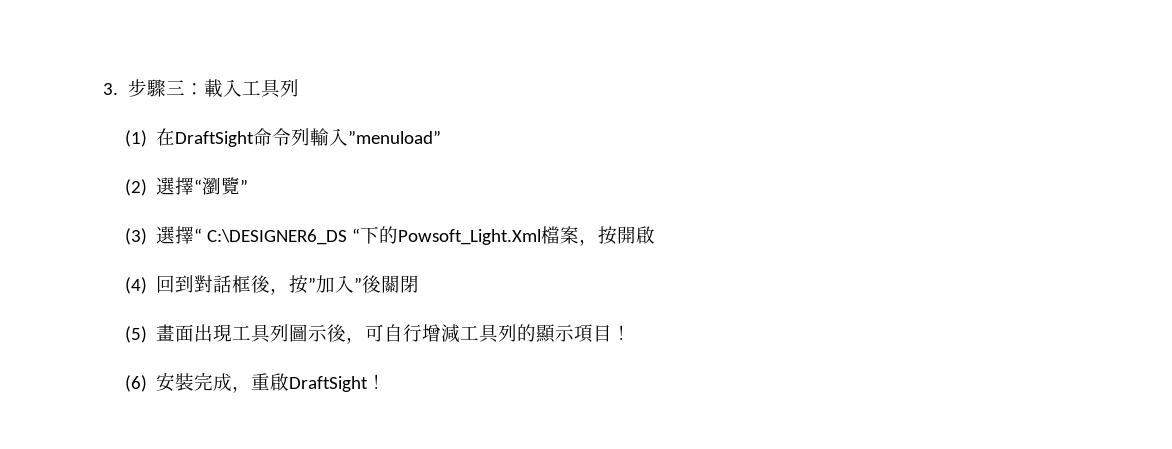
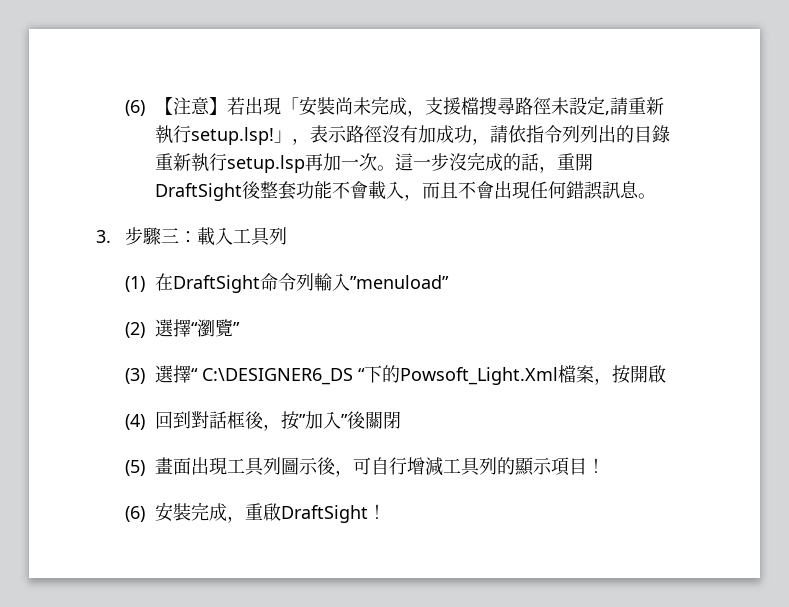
(103, 89) none -> [125,96,664,117] [154,125,670,145] [154,152,593,173] [154,181,656,201] (6)【注意】若出現「安裝尚未完成，支援檔搜尋路徑未設定,請重新執行setup.lsp!」，表示路徑沒有加成功，請依指令列列出的目錄重新執行setup.lsp再加一次。這一步沒完成的話，重開DraftSight後整套功能不會載入，而且不會出現任何錯誤訊息。 //

